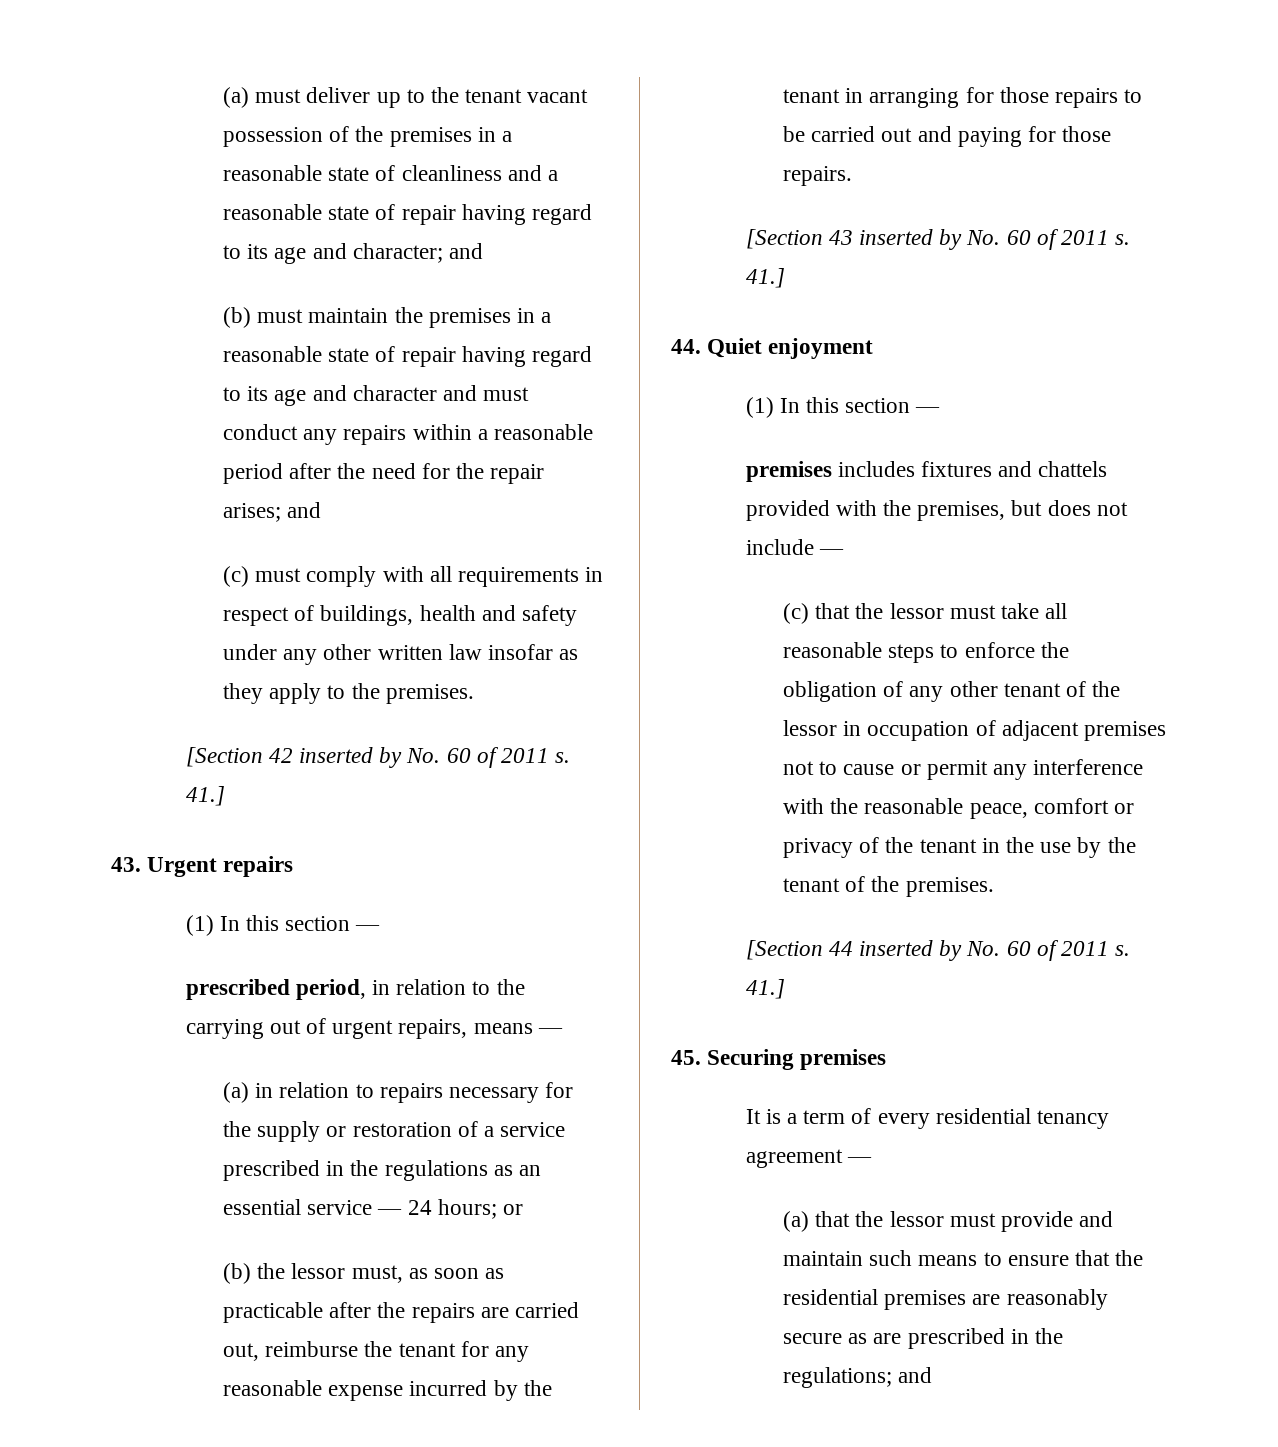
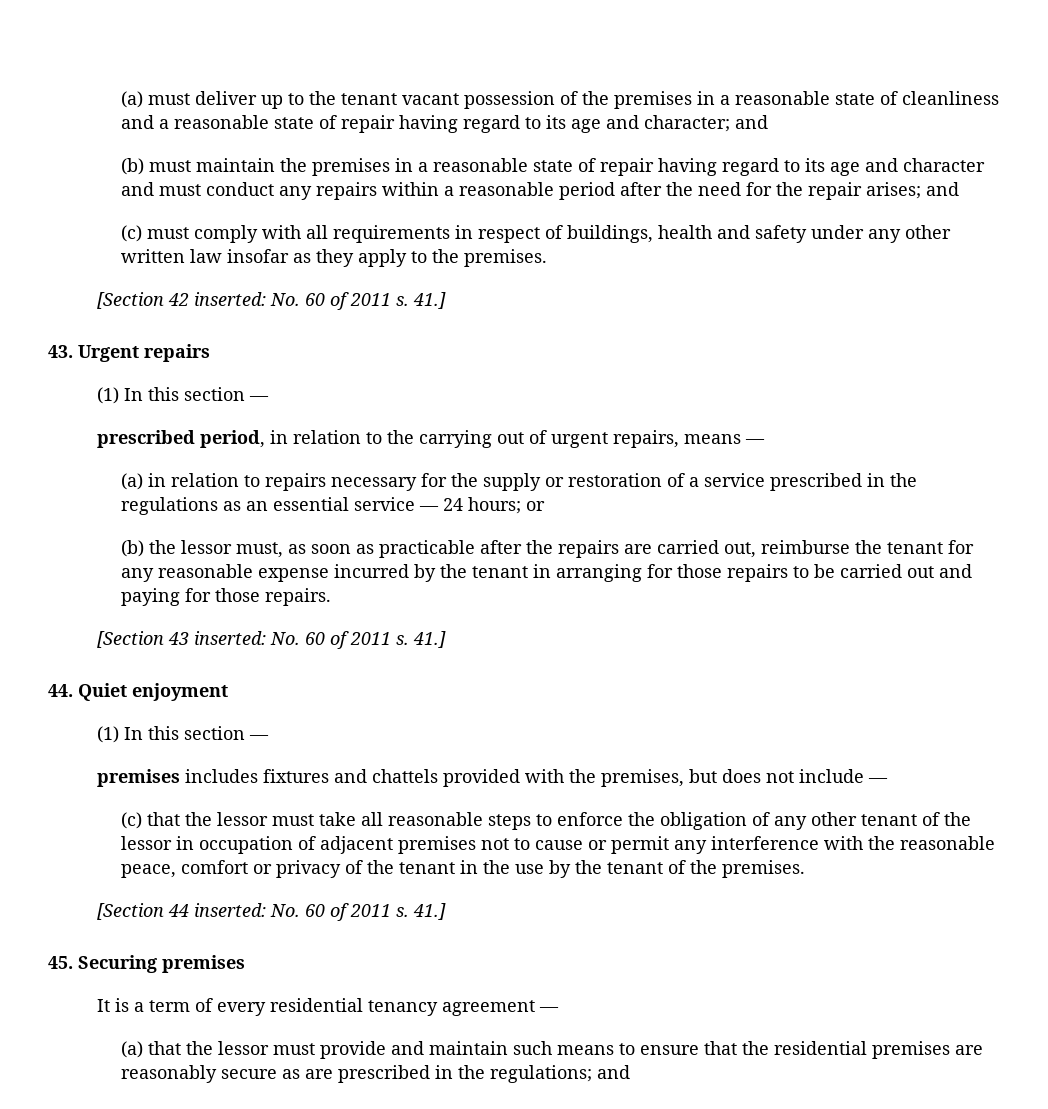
[299,747,403,768] inserted by -> [193,292,266,306] inserted:
[859,229,963,250] inserted by -> [193,631,266,645] inserted:
[859,940,963,961] inserted by -> [193,903,266,917] inserted:

